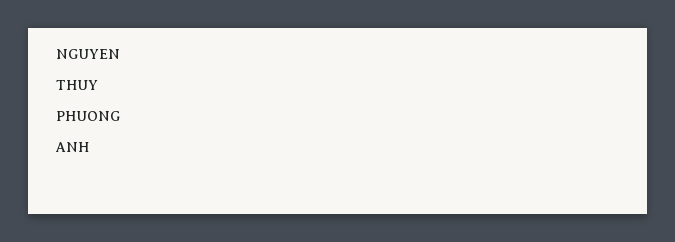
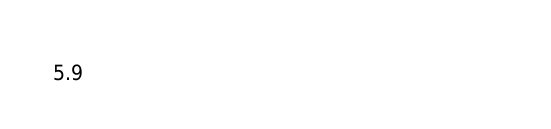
[56,49,120,59] [56,80,98,90] [56,111,120,121] [55,142,89,152] NGUYEN // THUY // PHUONG // ANH -> [53,64,83,81] 5.9

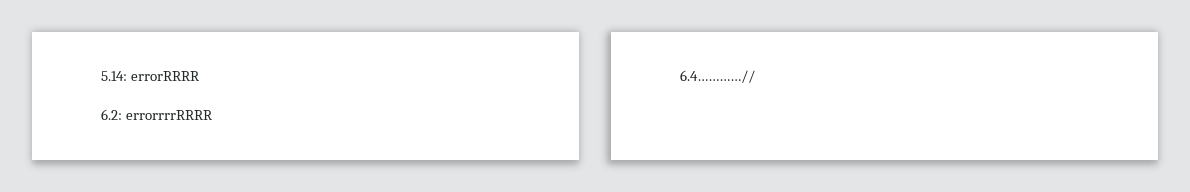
[53,64,83,81] 5.9 -> [101,71,200,81] [101,109,213,120] [680,70,755,83] 5.14: errorRRRR // 6.2: errorrrrRRRR // 6.4…………//

